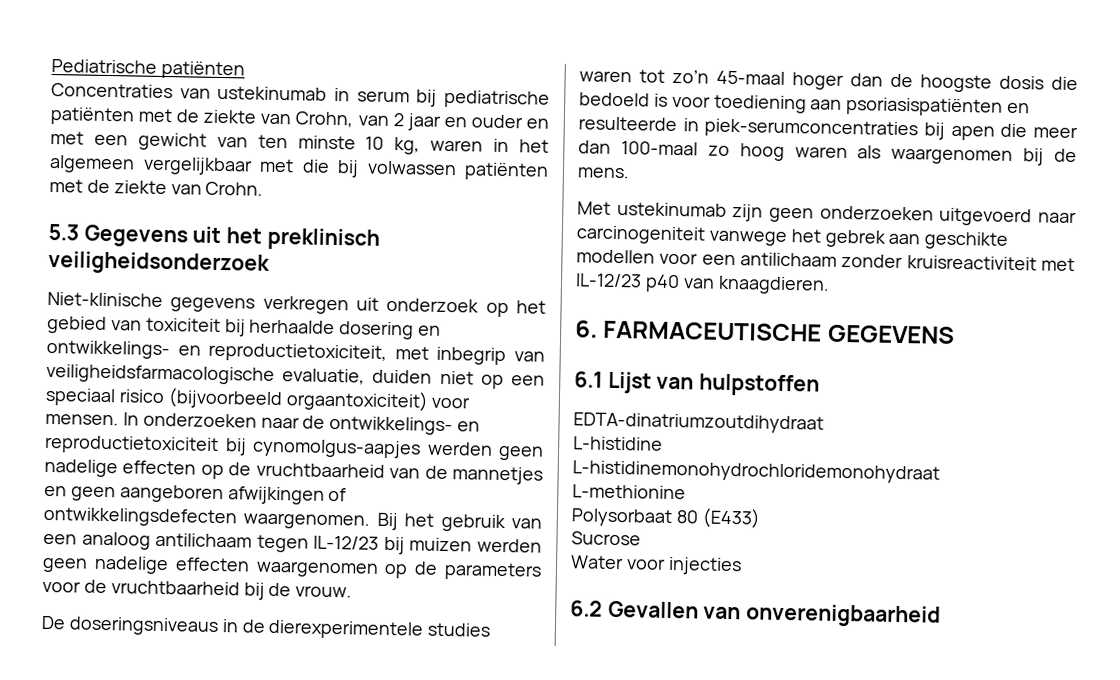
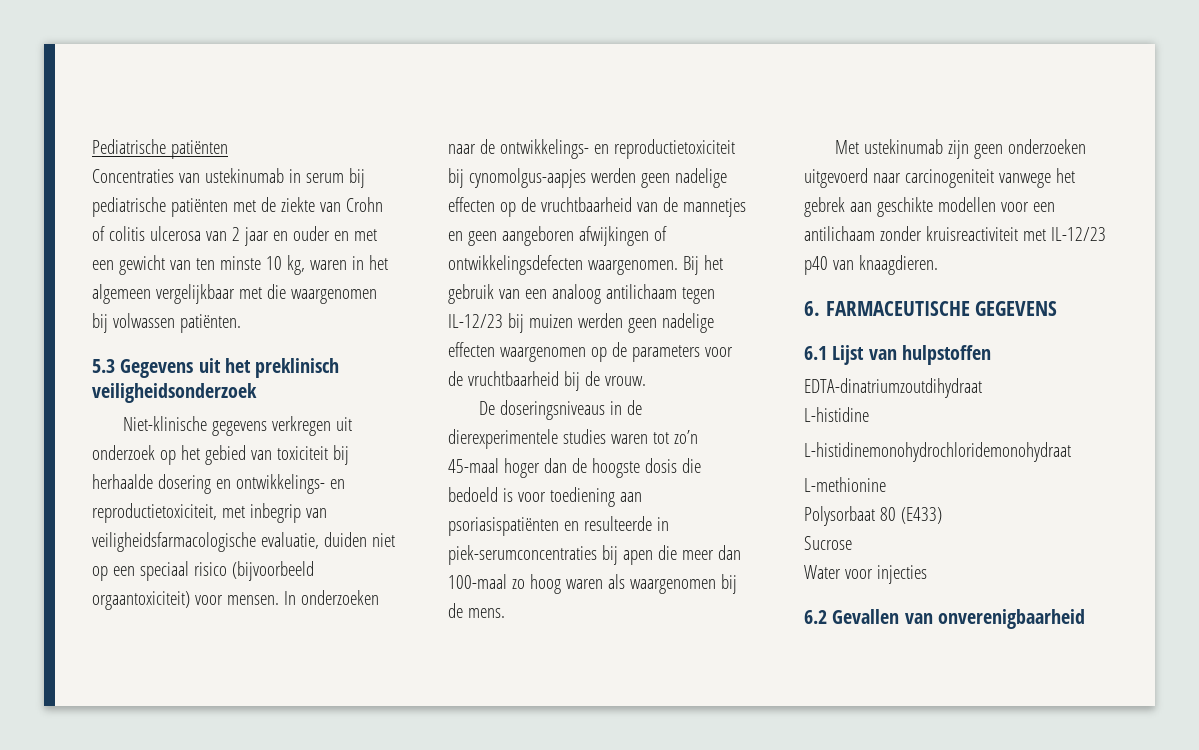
[295,111,354,128] Crohn, -> [345,197,383,212] [92,226,201,241] Crohn of colitis ulcerosa
(330, 166) none -> [290,289,377,304] waargenomen
[464,162,549,181] [49,178,264,196] patiënten met de ziekte van Crohn. -> [179,314,241,333] patiënten.

